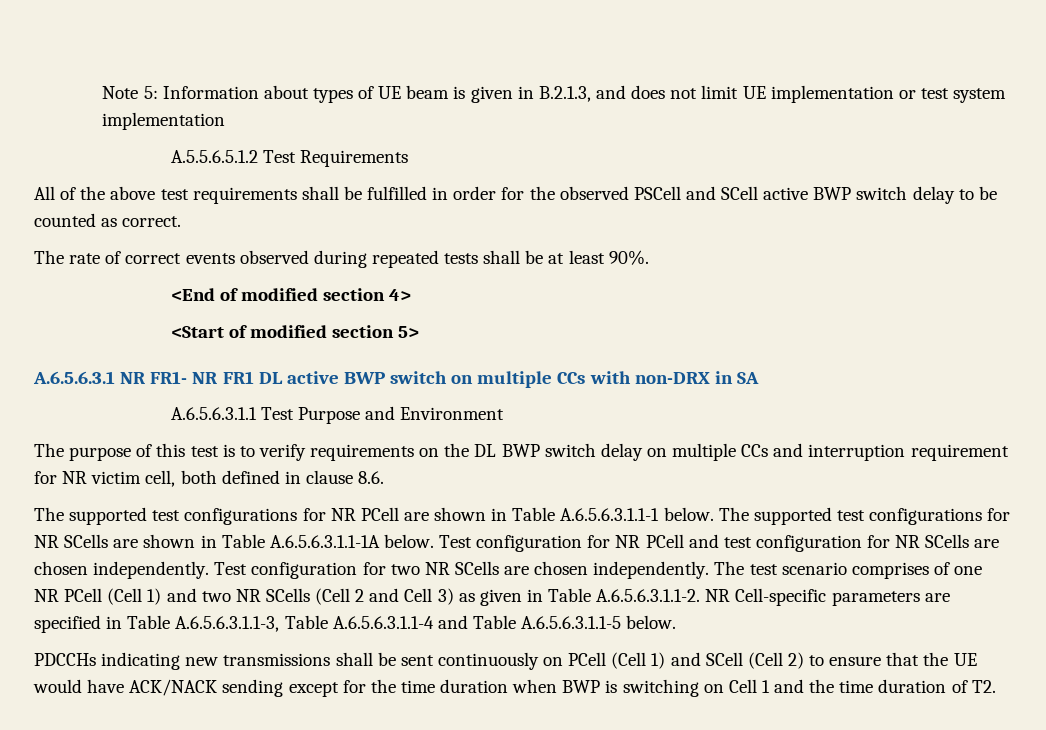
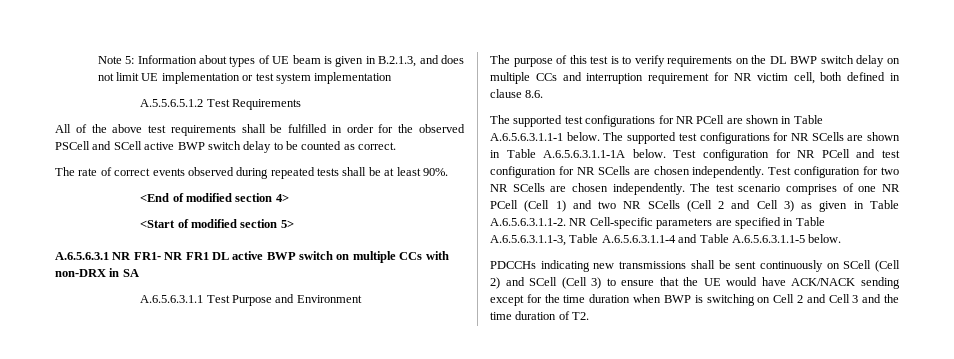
[568,652,666,669] PCell (Cell 1) -> [843,260,900,272] [490,277,500,289] SCell (Cell 2)
[787,652,804,669] 2) -> [591,277,602,289] 3)
[761,680,770,693] 1 -> [796,294,859,303] 2 and Cell 3

